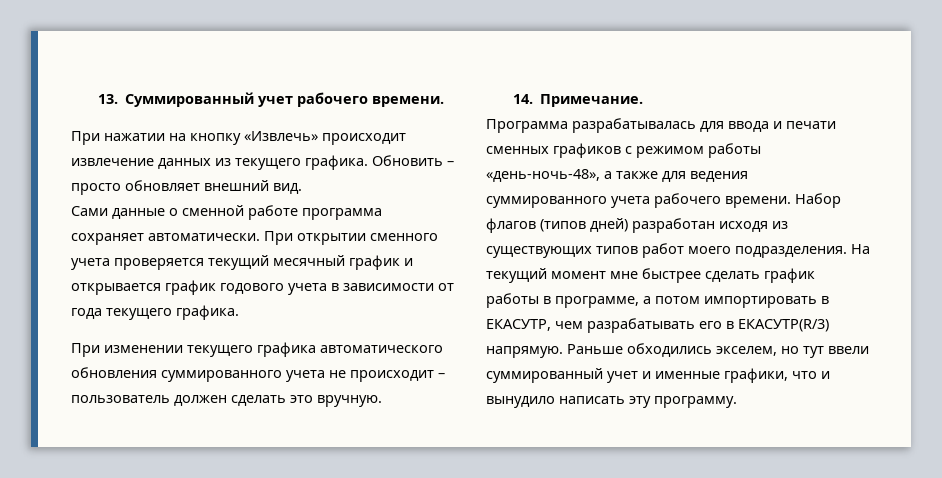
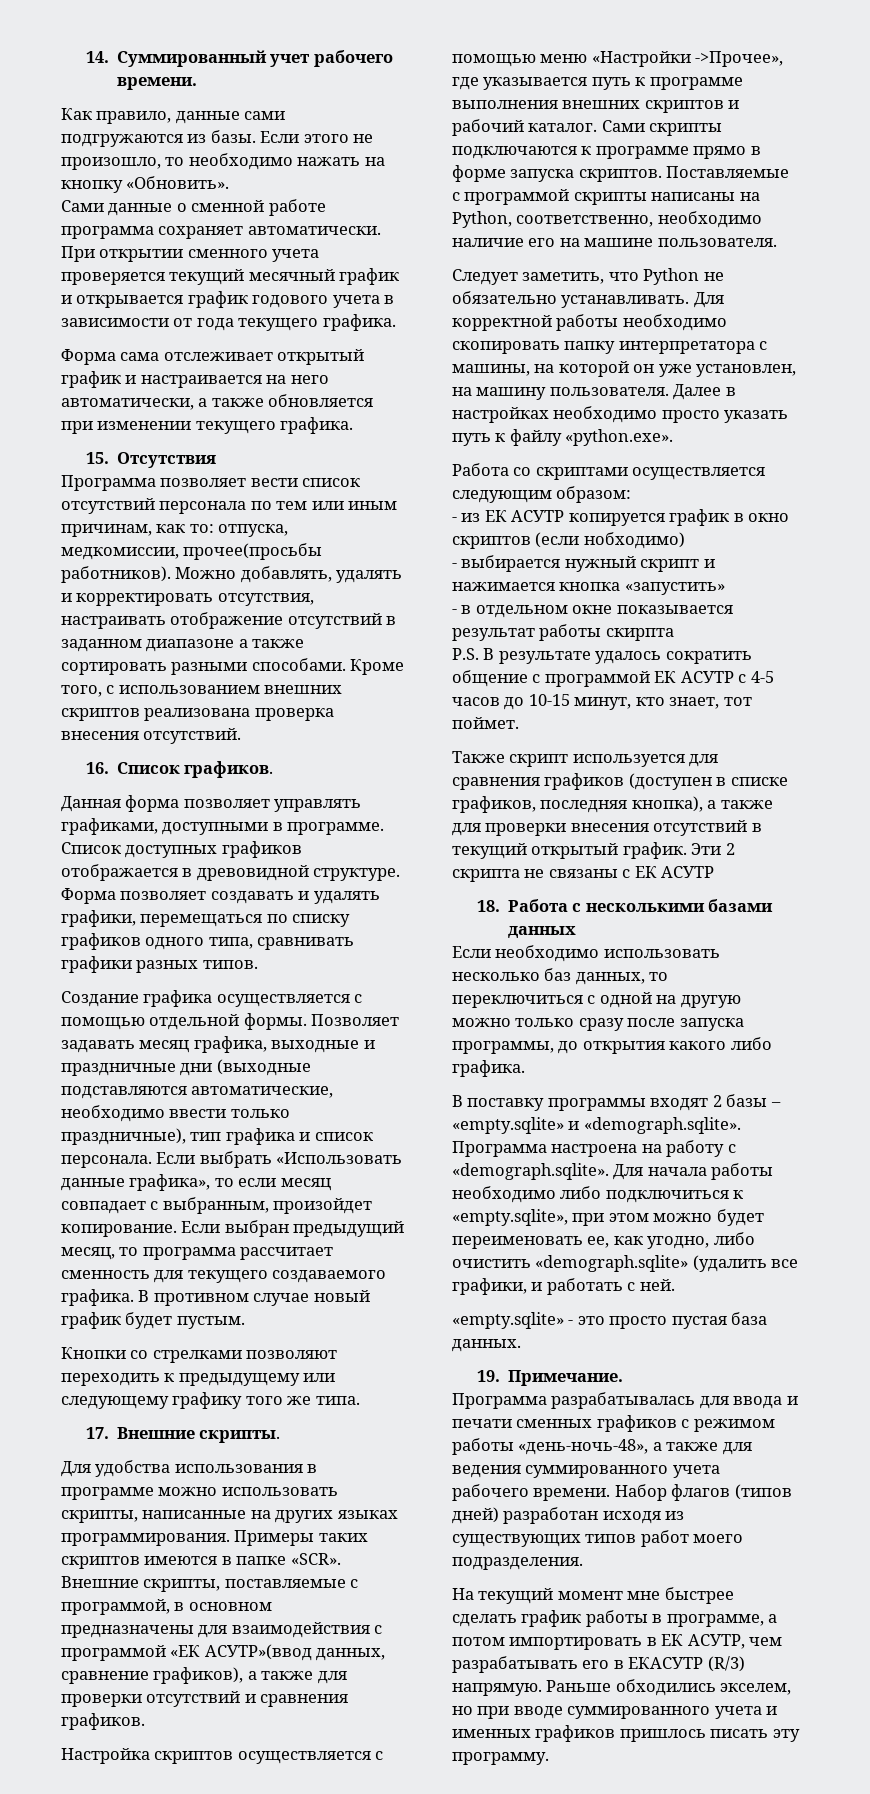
[98,94,119,104] 13. -> [85,51,109,63] 14.
[71,131,406,145] [71,155,454,170] [71,180,302,195] При нажатии на кнопку «Извлечь» происходит извлечение данных из текущего графика. Обновить – просто обновляет внешний вид. -> [61,108,286,124] [61,130,374,147] [61,153,385,170] [61,176,230,193] Как правило, данные сами подгружаются из базы. Если этого не произошло, то необходимо нажать на кнопку «Обновить».
[71,342,443,357] [71,367,445,382] [71,395,382,407] [513,94,534,104] При изменении текущего графика автоматического обновления суммированного учета не происходит – пользователь должен сделать это вручную. // 14. -> [61,349,365,365] [61,371,329,388] [61,394,374,410] [61,417,354,434] [85,452,216,468] [61,475,361,491] [61,498,398,514] [61,524,289,537] [61,543,323,560] [61,566,403,583] [61,593,314,606] [61,612,397,629] [61,639,305,652] [61,658,405,675] [61,685,343,697] [61,708,334,721] [61,728,242,744] [85,761,274,778] [61,795,362,812] [61,818,385,835] [61,841,302,858] [61,864,401,881] [61,888,380,904] [61,910,351,927] [61,933,355,950] [61,956,258,973] [61,990,363,1007] [61,1013,400,1030] [61,1036,375,1053] [61,1059,311,1076] [61,1086,334,1099] [61,1105,290,1122] [61,1128,373,1145] [61,1151,403,1168] [61,1174,331,1191] [61,1197,373,1214] [61,1220,405,1237] [61,1247,334,1260] [61,1270,387,1283] [61,1289,370,1306] [61,1312,245,1329] [61,1347,338,1363] [61,1373,336,1386] [61,1392,360,1409] [85,1427,281,1443] [61,1460,318,1477] [61,1487,338,1500] [61,1510,398,1523] [61,1530,368,1546] [61,1553,341,1569] [61,1576,359,1592] [61,1599,272,1615] [61,1622,383,1638] [61,1644,386,1661] [61,1667,347,1684] [61,1691,349,1707] [61,1713,145,1730] [61,1748,384,1764] [452,51,784,67] [452,77,743,90] [452,100,740,113] [452,119,723,136] [452,146,761,159] [452,165,790,182] [452,189,760,205] [452,211,762,228] [452,238,777,247] [452,268,724,285] [452,291,724,308] [452,314,727,331] [452,341,768,354] [452,361,797,377] [452,384,736,400] [452,406,789,423] [452,429,674,446] [452,463,766,480] [452,486,632,503] [452,509,790,526] [452,532,685,549] [452,555,715,572] [452,582,725,595] [452,605,733,618] [452,624,674,641] [452,648,752,664] [452,670,774,687] [452,694,752,710] [452,717,519,729] [452,751,719,767] [452,773,788,790] [452,796,773,813] [452,820,762,836] [452,842,735,859] [452,866,715,882] [476,899,774,912] [507,926,576,938] [452,945,720,962] [452,968,669,985] [452,992,741,1008] [452,1018,744,1031] [452,1037,772,1054] [452,1060,525,1077] [452,1094,781,1111] [452,1117,741,1134] [452,1140,736,1157] [452,1163,774,1180] [452,1186,744,1203] [452,1209,764,1226] [452,1232,755,1249] [452,1255,799,1272] [452,1278,675,1295] [452,1312,768,1329] [452,1339,521,1352] [476,1370,500,1382] Форма сама отслеживает открытый график и настраивается на него автоматически, а также обновляется при изменении текущего графика. // 15. Отсутствия // Программа позволяет вести список отсутствий персонала по тем или иным причинам, как то: отпуска, медкомиссии, прочее(просьбы работников). Можно добавлять, удалять и корректировать отсутствия, настраивать отображение отсутствий в заданном диапазоне а также сортировать разными способами. Кроме того, с использованием внешних скриптов реализована проверка внесения отсутствий. // 16. Список графиков. // Данная форма позволяет управлять графиками, доступными в программе. Список доступных графиков отображается в древовидной структуре. Форма позволяет создавать и удалять графики, перемещаться по списку графиков одного типа, сравнивать графики разных типов. // Создание графика осуществляется с помощью отдельной формы. Позволяет задавать месяц графика, выходные и праздничные дни (выходные подставляются автоматические, необходимо ввести только праздничные), тип графика и список персонала. Если выбрать «Использовать данные графика», то если месяц совпадает с выбранным, произойдет копирование. Если выбран предыдущий месяц, то программа рассчитает сменность для текущего создаваемого графика. В противном случае новый график будет пустым. // Кнопки со стрелками позволяют переходить к предыдущему или следующему графику того же типа. // 17. Внешние скрипты. // Для удобства использования в программе можно использовать скрипты, написанные на других языках программирования. Примеры таких скриптов имеются в папке «SCR». Внешние скрипты, поставляемые с программой, в основном предназначены для взаимодействия с программой «ЕК АСУТР»(ввод данных, сравнение графиков), а также для проверки отсутствий и сравнения графиков. // Настройка скриптов осуществляется с помощью меню «Настройки ->Прочее», где указывается путь к программе выполнения внешних скриптов и рабочий каталог. Сами скрипты подключаются к программе прямо в форме запуска скриптов. Поставляемые с программой скрипты написаны на Python, соответственно, необходимо наличие его на машине пользователя. // Следует заметить, что Python не обязательно устанавливать. Для корректной работы необходимо скопировать папку интерпретатора с машины, на которой он уже установлен, на машину пользователя. Далее в настройках необходимо просто указать путь к файлу «python.exe». // Работа со скриптами осуществляется следующим образом: // - из ЕК АСУТР копируется график в окно скриптов (если нобходимо) // - выбирается нужный скрипт и нажимается кнопка «запустить» // - в отдельном окне показывается результат работы скирпта // P.S. В результате удалось сократить общение с программой ЕК АСУТР c 4-5 часов до 10-15 минут, кто знает, тот поймет. // Также скрипт используется для сравнения графиков (доступен в списке графиков, последняя кнопка), а также для проверки внесения отсутствий в текущий открытый график. Эти 2 скрипта не связаны с ЕК АСУТР // 18. Работа с несколькими базами данных // Если необходимо использовать несколько баз данных, то переключиться с одной на другую можно только сразу после запуска программы, до открытия какого либо графика. // В поставку программы входят 2 базы – «empty.sqlite» и «demograph.sqlite». Программа настроена на работу с «demograph.sqlite». Для начала работы необходимо либо подключиться к «empty.sqlite», при этом можно будет переименовать ее, как угодно, либо очистить «demograph.sqlite» (удалить все графики, и работать с ней. // «empty.sqlite» - это просто пустая база данных. // 19.
(847, 252) none -> (583, 1563) //
[486,319,551,331] ЕКАСУТР, -> [661,1634,745,1649] ЕК АСУТР,
[738,319,829,332] ЕКАСУТР(R/3) -> [628,1656,745,1672] ЕКАСУТР (R/3)
[803,346,869,358] [486,368,830,383] [486,396,625,408] тут ввели суммированный учет и именные графики, что и вынудило написать -> [477,1706,778,1719] [452,1725,769,1742] при вводе суммированного учета и именных графиков пришлось писать

